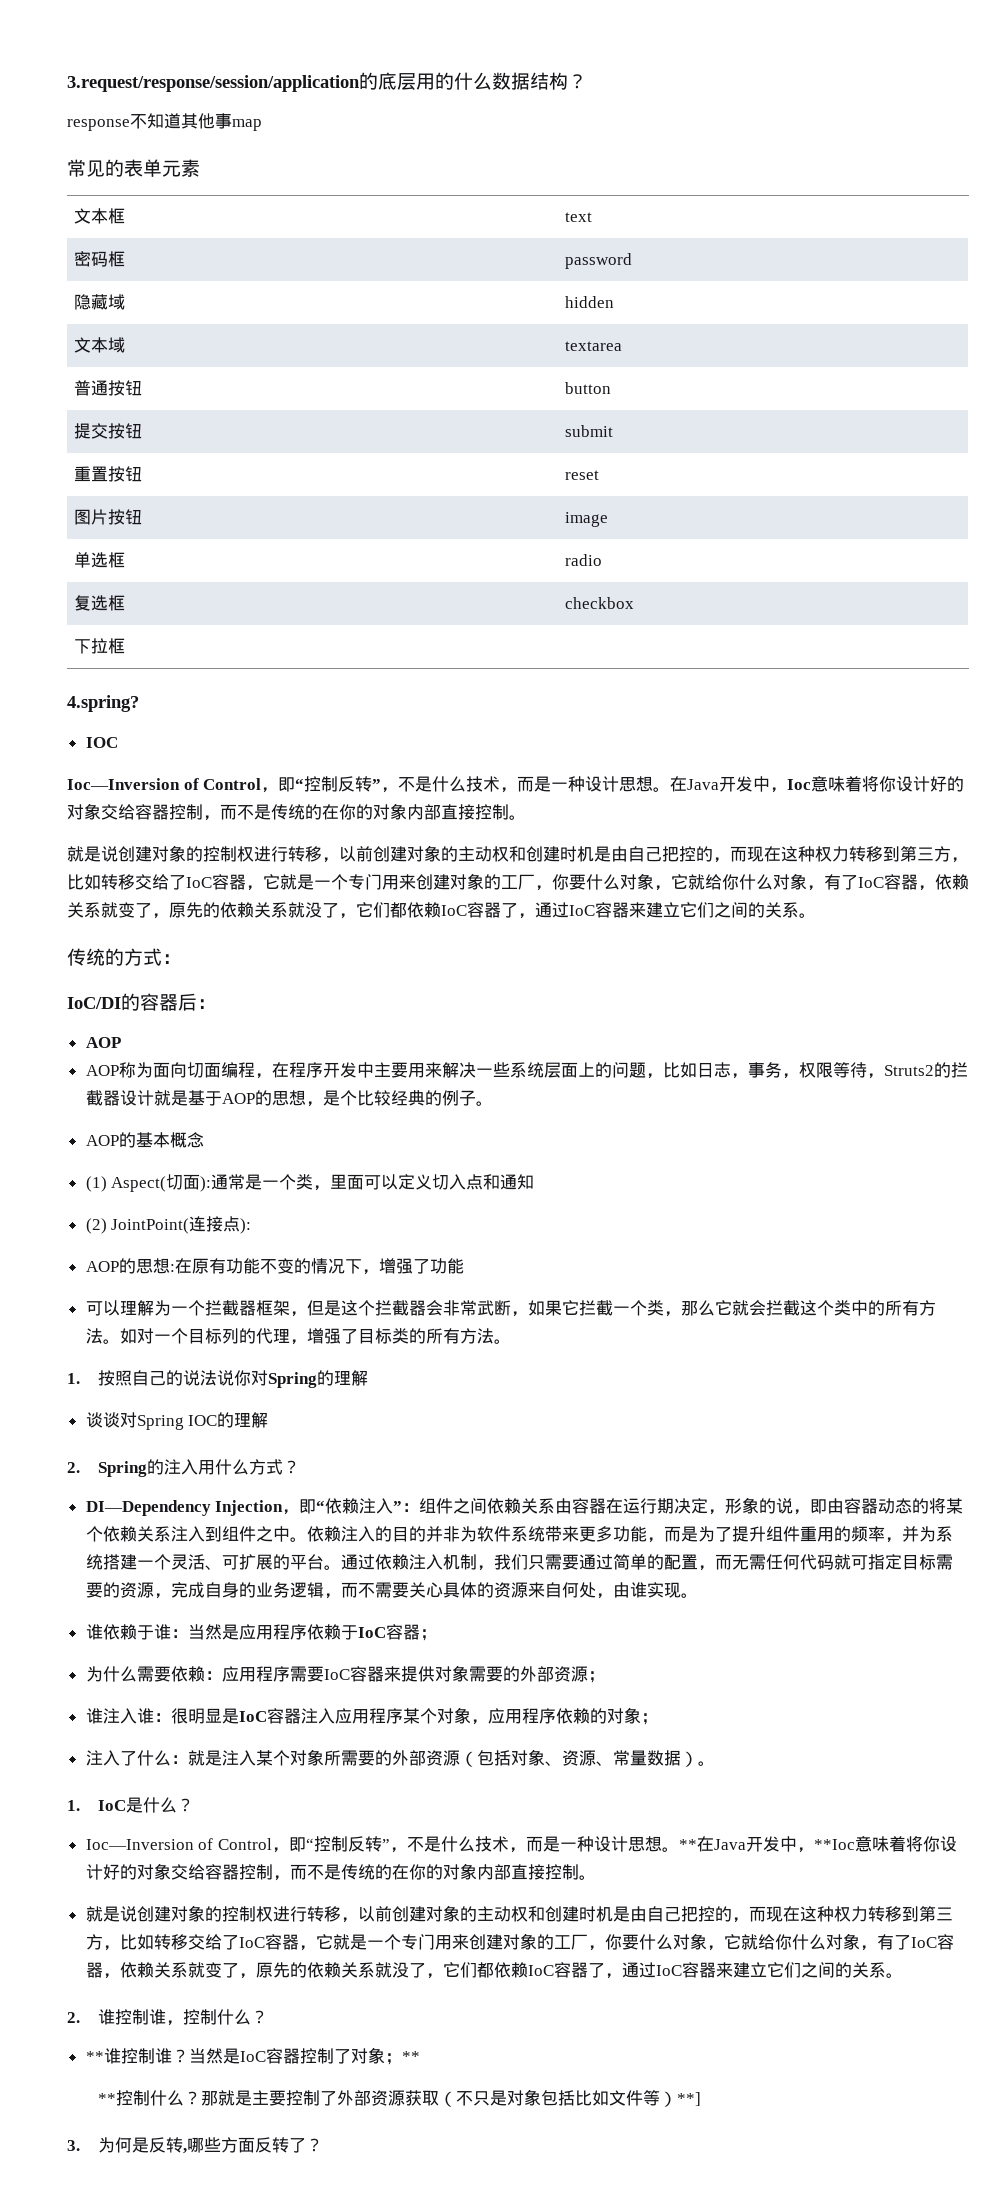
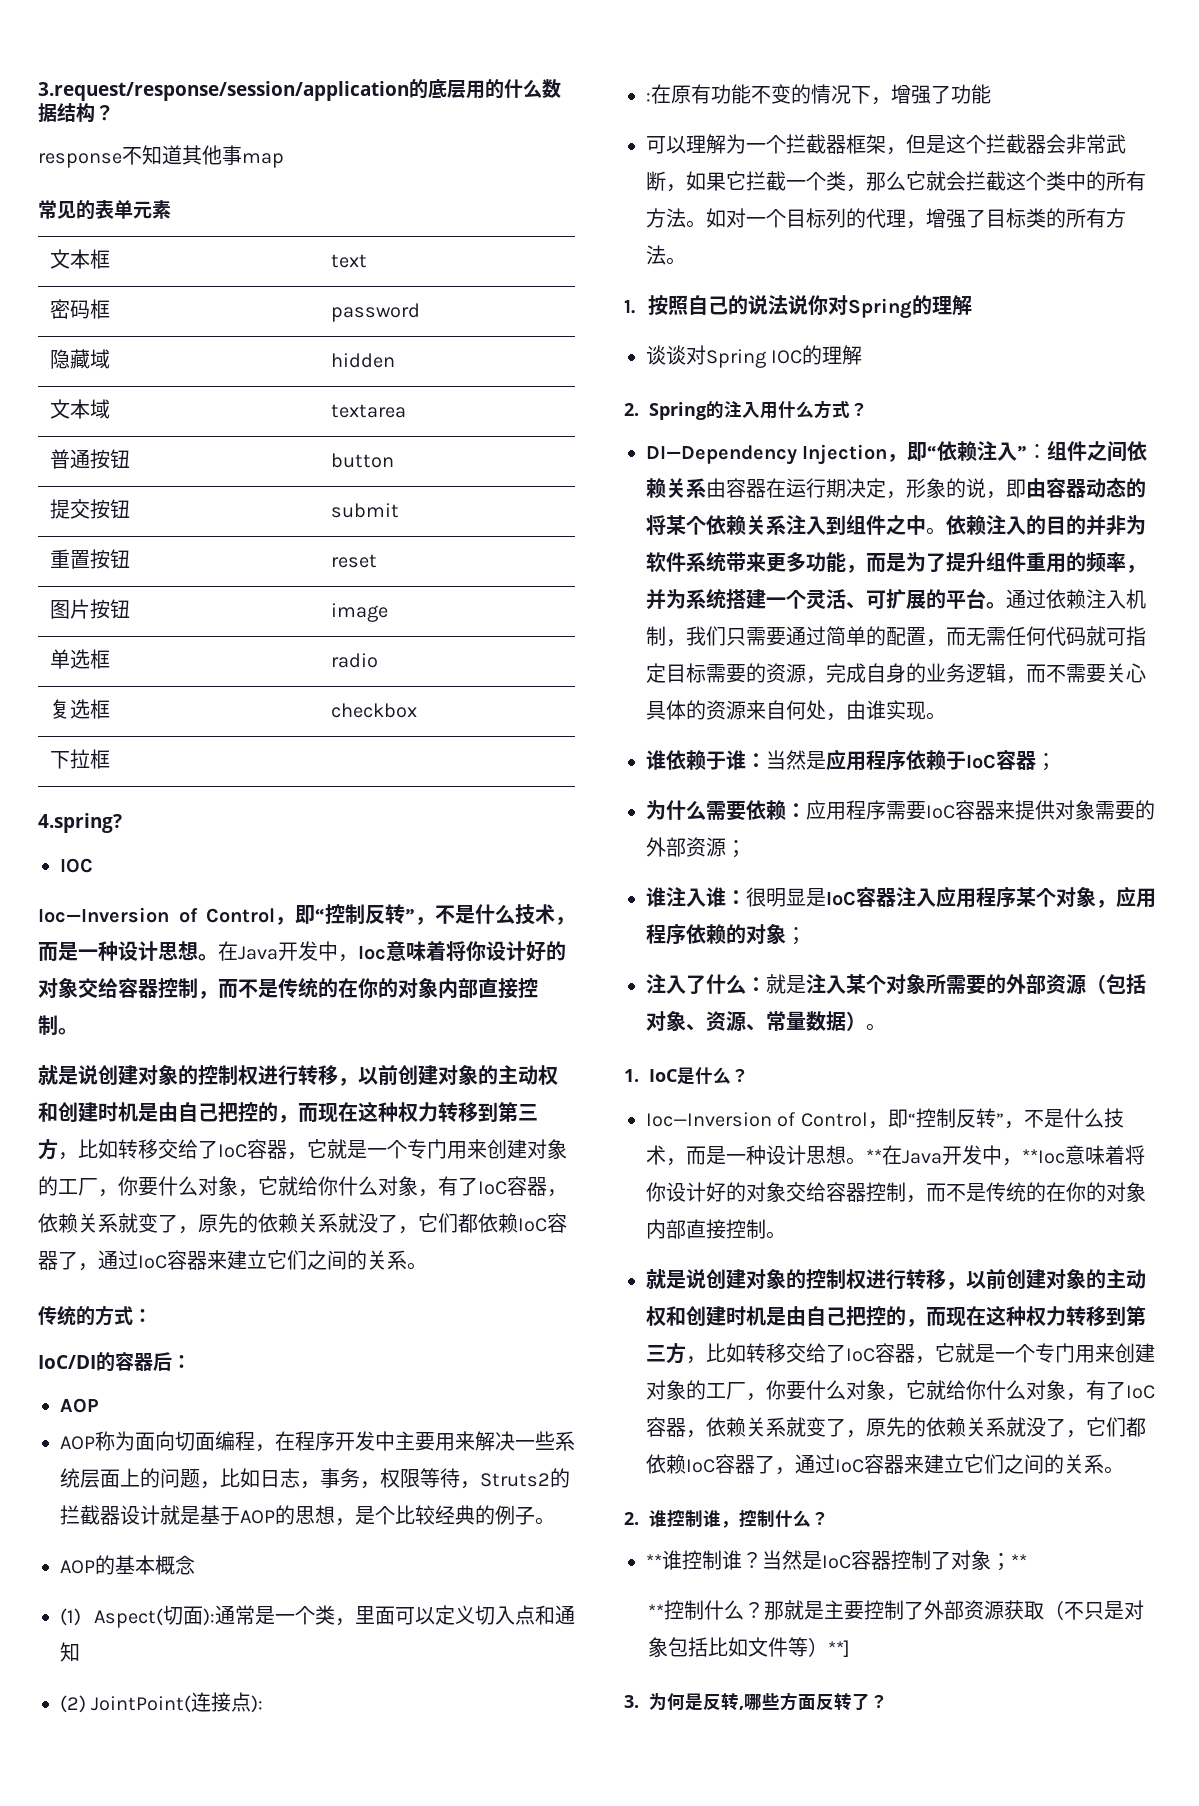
[85,1258,170,1274] AOP的思想 -> (264, 1704) none

